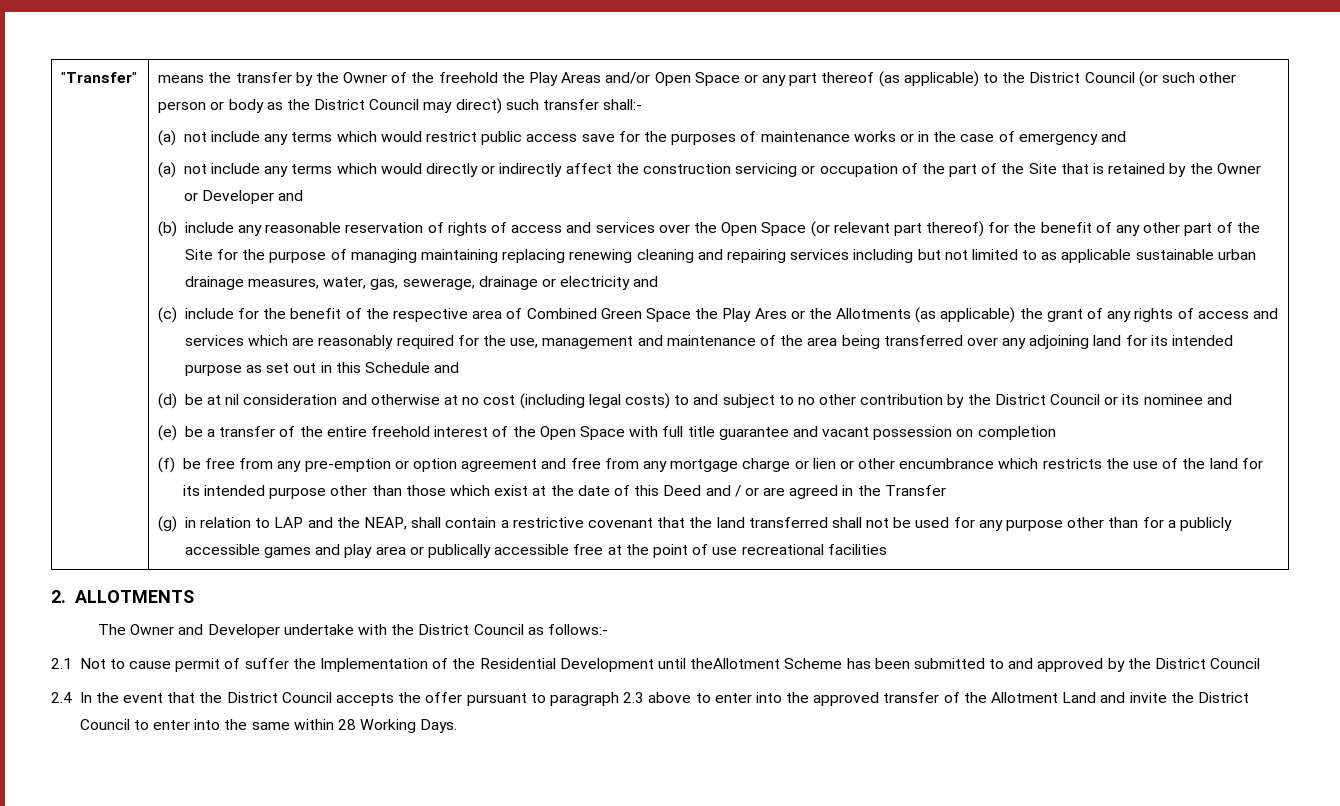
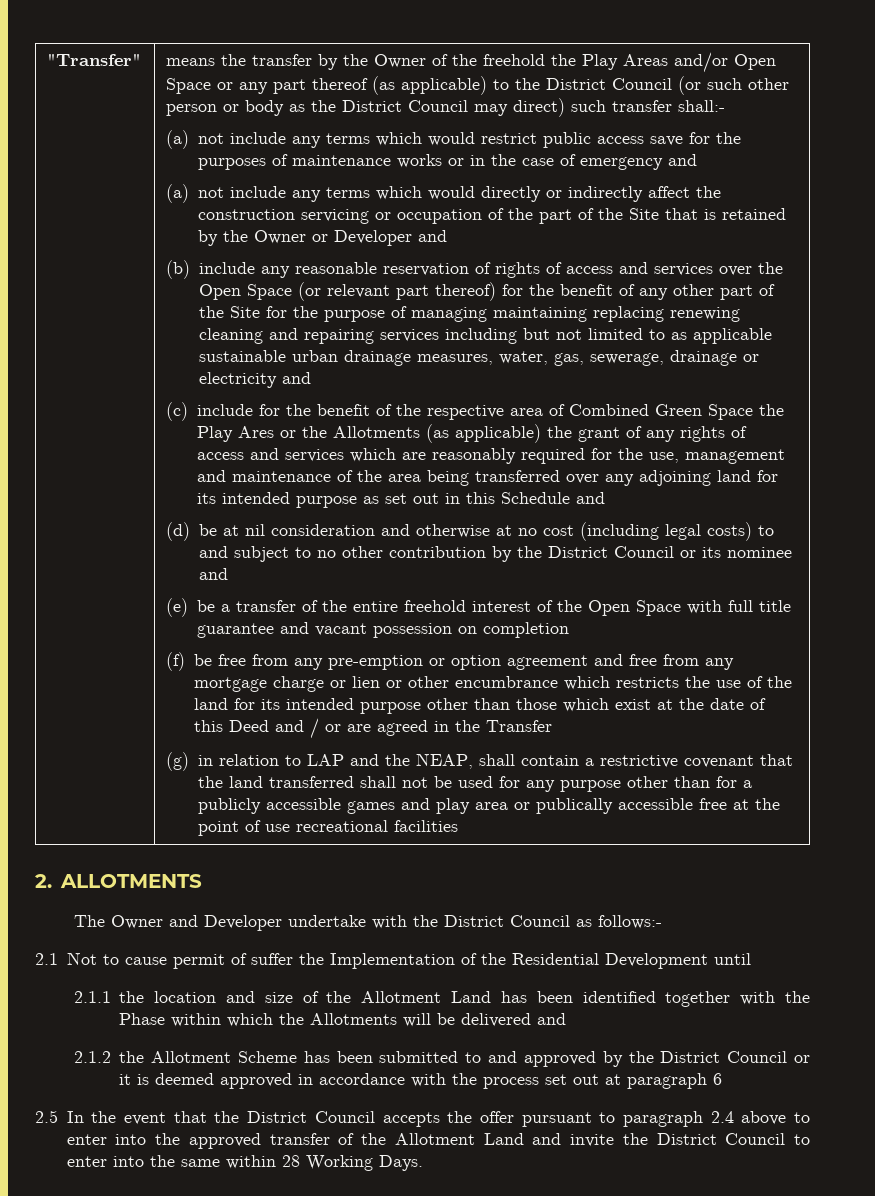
[690,658,781,669] theAllotment -> [73,991,811,1007] [119,1013,567,1027] [73,1051,232,1063] // 2.1.1 the location and size of the Allotment Land has been identified together with the Phase within which the Allotments will be delivered and // 2.1.2 the Allotment
[51,692,72,703] // 2.4 -> [794,1055,811,1063] [119,1073,723,1089] [35,1110,58,1123] or it is deemed approved in accordance with the process set out at paragraph 6 // 2.5
[623,692,645,703] 2.3 -> [710,1111,734,1123] 2.4

